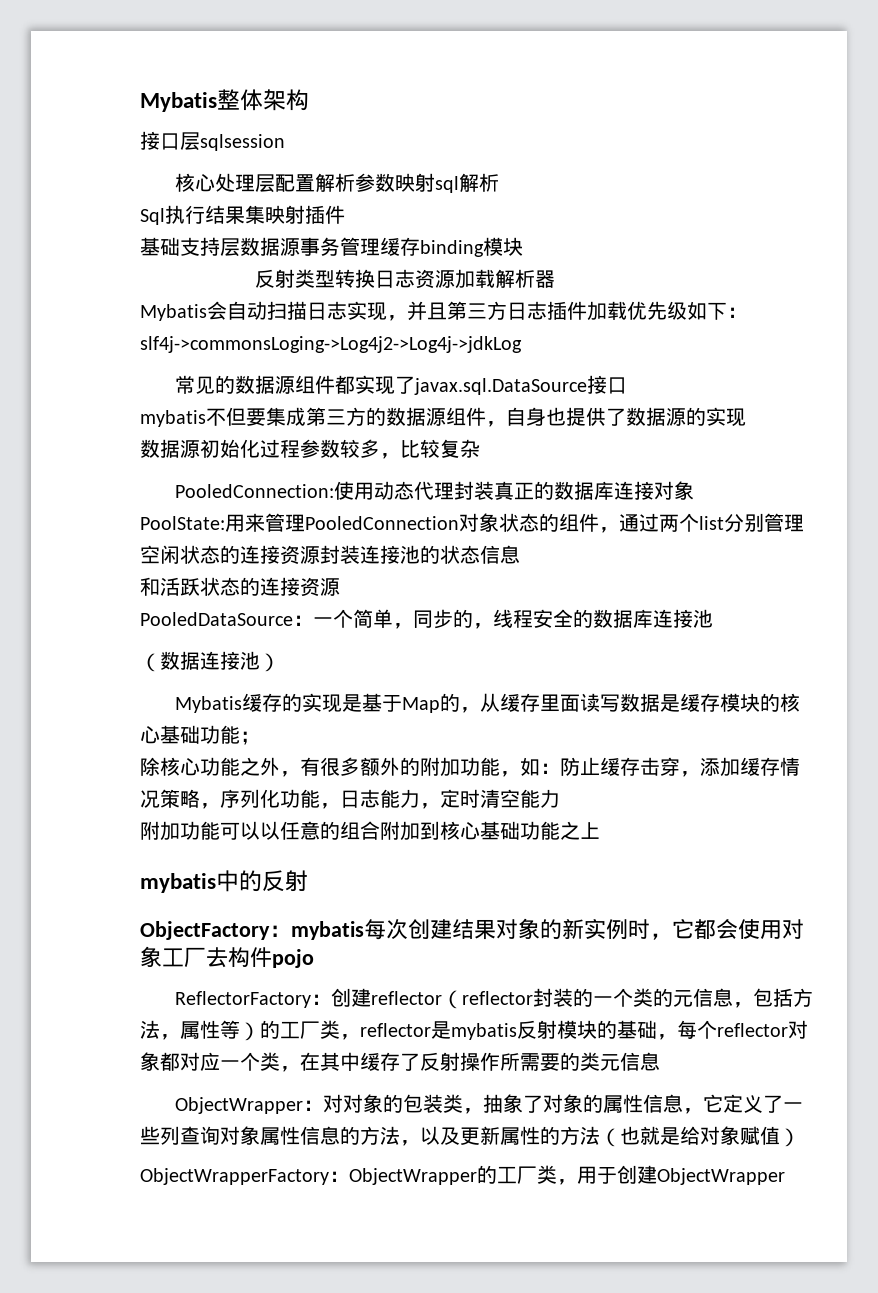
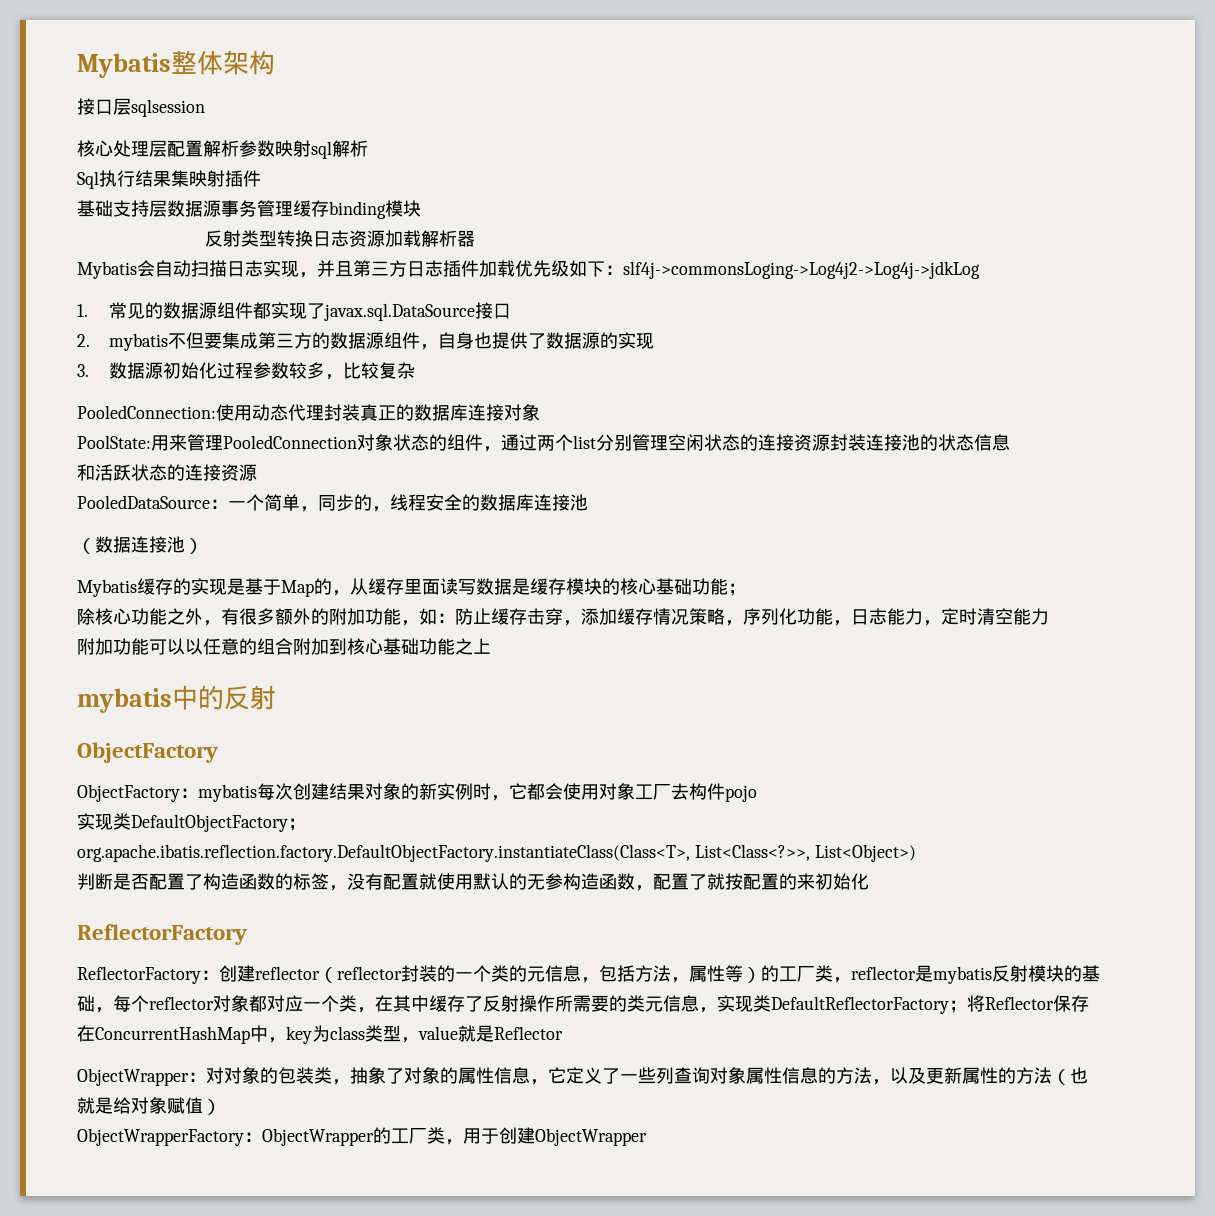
(522, 344) none -> [77,304,88,317] 1.
(627, 385) none -> [77,334,90,347] 2.
(746, 417) none -> [77,364,89,377] 3.
(270, 930) none -> [77,784,180,802] // ObjectFactory
(314, 958) none -> [77,813,306,832] [77,844,916,862] [77,873,869,891] [77,924,247,945] // 实现类DefaultObjectFactory； // org.apache.ibatis.reflection.factory.DefaultObjectFactory.instantiateClass(Class<T>, List<Class<?>>, List<Object>) // 判断是否配置了构造函数的标签，没有配置就使用默认的无参构造函数，配置了就按配置的来初始化 // ReflectorFactory
(660, 1061) none -> [699,995,1089,1014] [77,1025,563,1044] ，实现类DefaultReflectorFactory；将Reflector保存在ConcurrentHashMap中，key为class类型，value就是Reflector

